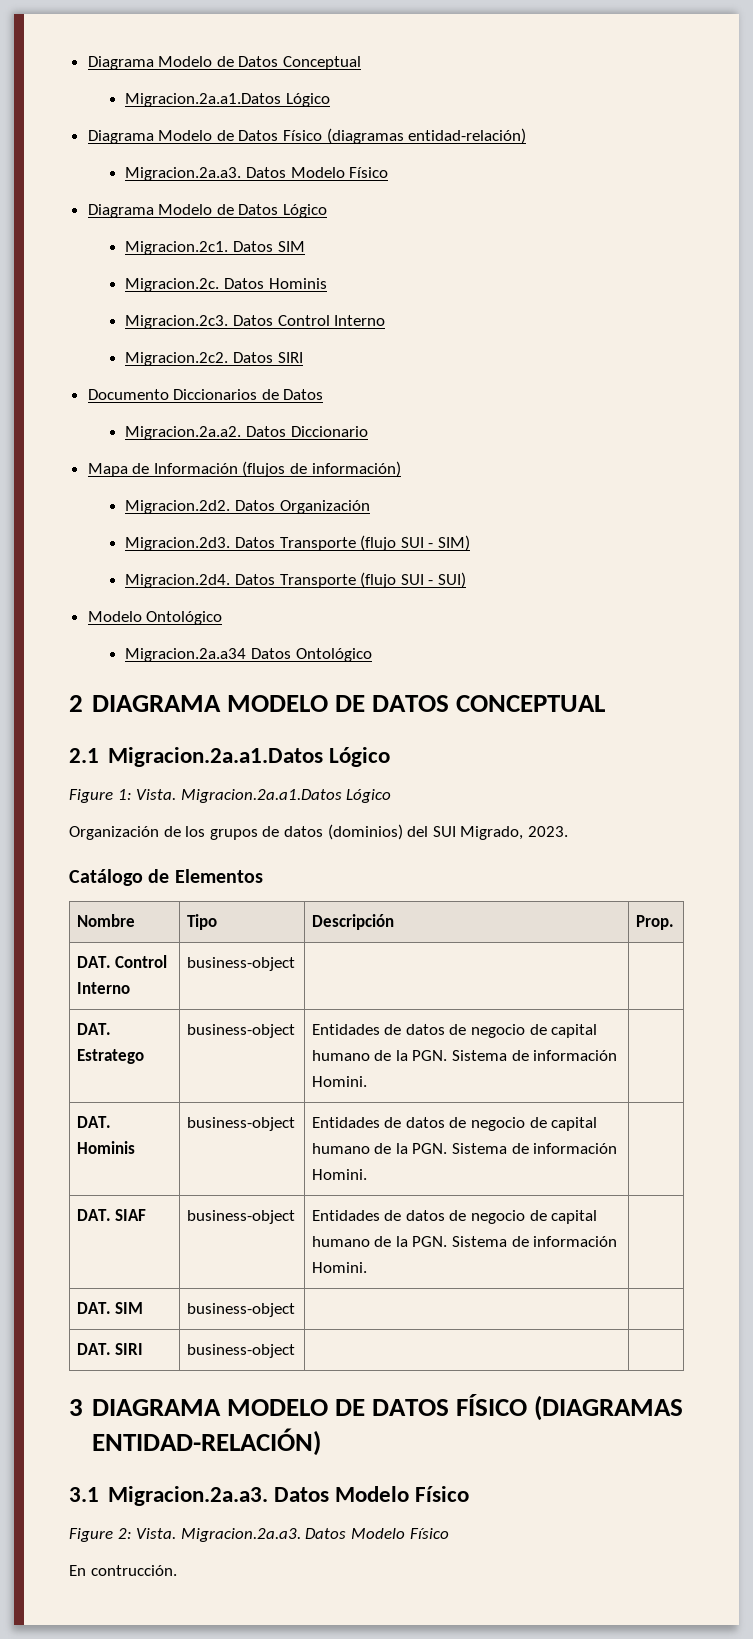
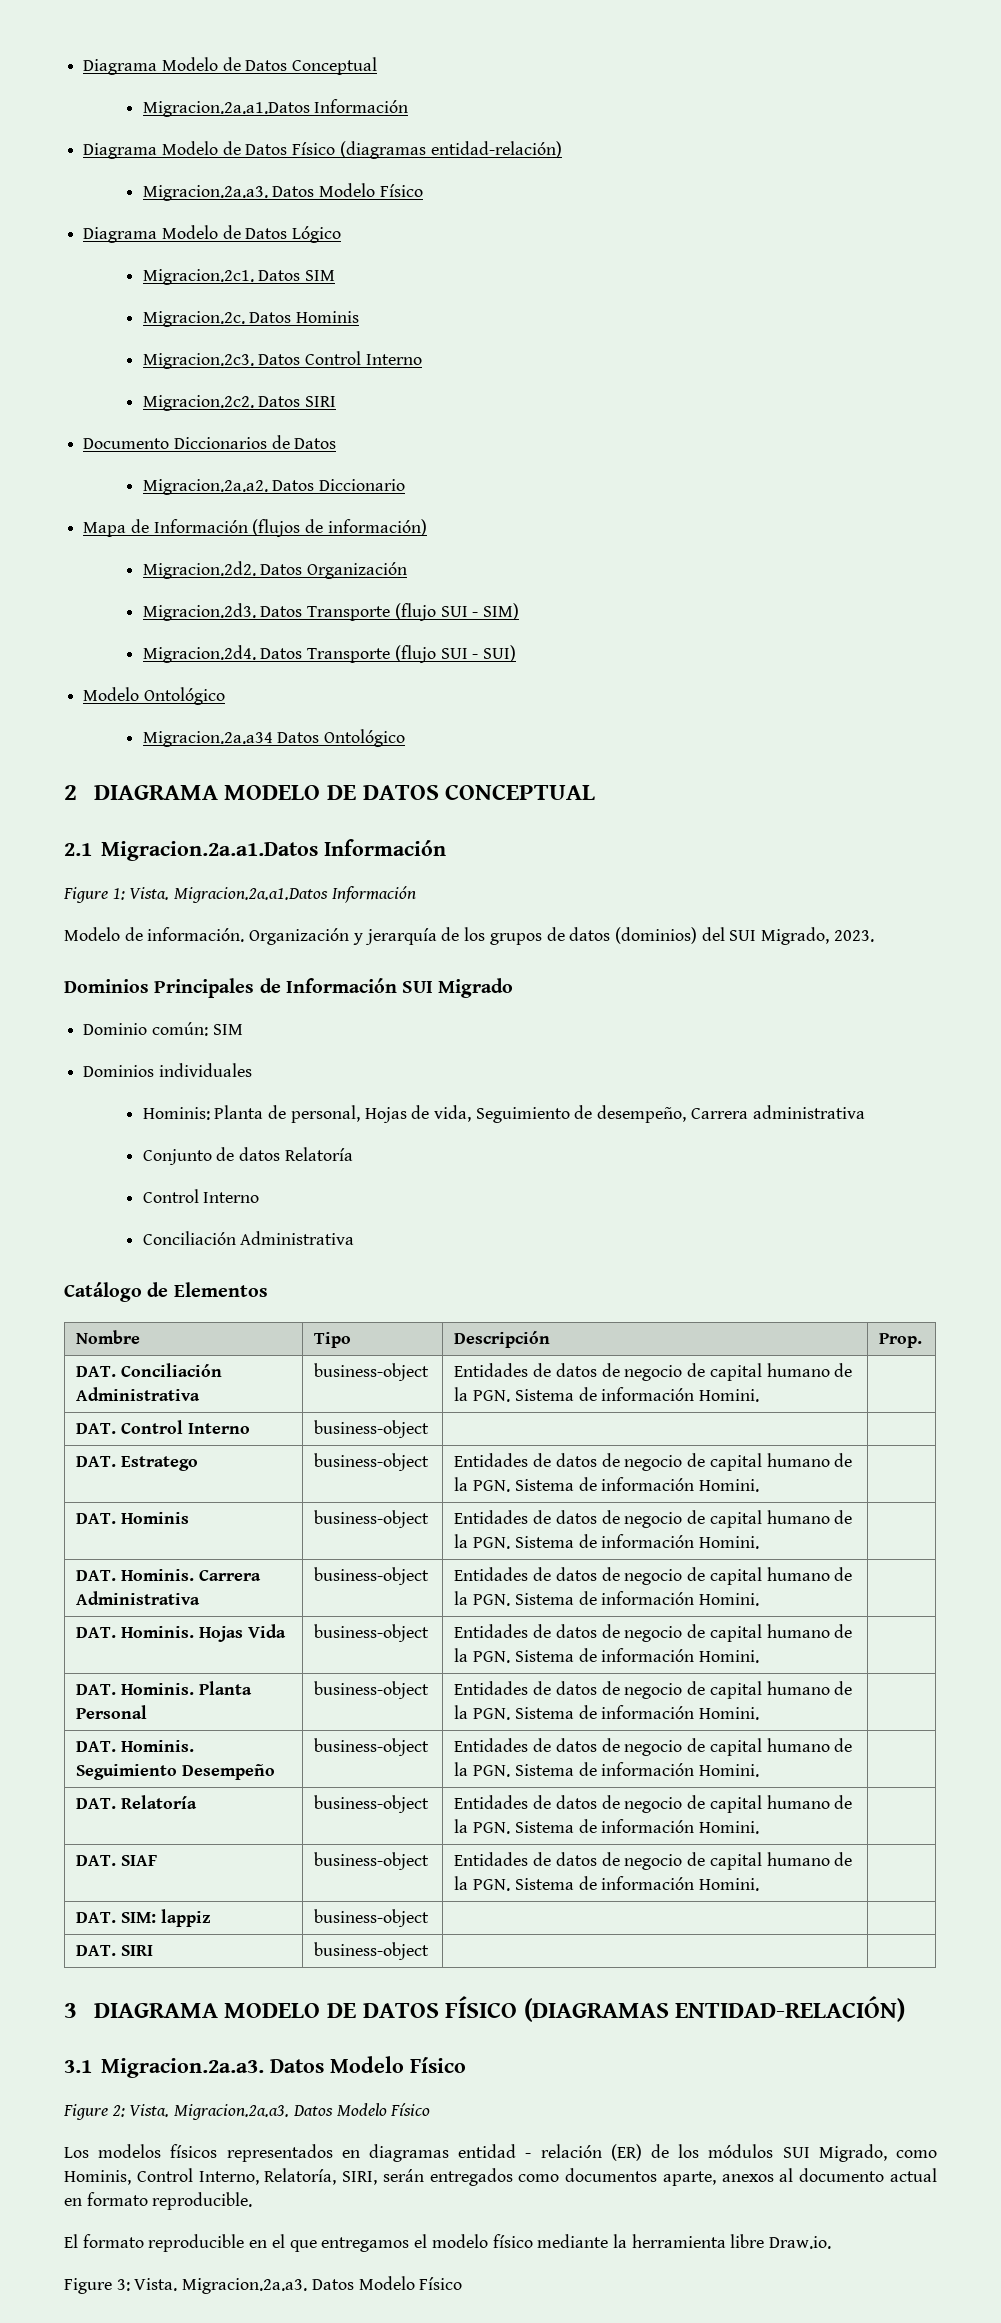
[286,93,331,107] Lógico -> [314,99,409,113] Información
[328,747,390,767] Lógico -> [323,839,446,856] Información
[346,789,392,803] [69,826,159,840] Lógico // Organización -> [331,886,416,903] [64,927,437,945] Información // Modelo de información. Organización y jerarquía
(568, 831) none -> [64,978,514,998] [83,1022,243,1036] [83,1063,252,1077] [142,1105,865,1123] [142,1147,353,1165] [142,1189,260,1203] [142,1231,355,1245] // Dominios Principales de Información SUI Migrado // Dominio común: SIM // Dominios individuales // Hominis: Planta de personal, Hojas de vida, Seguimiento de desempeño, Carrera administrativa // Conjunto de datos Relatoría // Control Interno // Conciliación Administrativa
(674, 922) none -> [76,1363,223,1377] [76,1387,201,1401] [314,1363,430,1381] [454,1363,853,1381] [454,1387,760,1402] // DAT. Conciliación Administrativa | business-object | Entidades de datos de negocio de capital humano de la PGN. Sistema de información Homini. |
(367, 1174) none -> [76,1569,261,1581] [76,1591,201,1605] [314,1567,430,1585] [454,1567,853,1585] [454,1591,760,1606] [76,1624,286,1642] [314,1624,430,1642] [454,1624,853,1642] [454,1648,760,1663] [76,1681,252,1695] [76,1705,148,1719] [314,1681,430,1699] [454,1681,853,1699] [454,1705,760,1720] [76,1740,195,1752] [76,1764,276,1780] [314,1738,430,1756] [454,1738,853,1756] [454,1762,760,1777] [76,1795,198,1809] [314,1795,430,1813] [454,1795,853,1813] [454,1819,760,1834] // DAT. Hominis. Carrera Administrativa | business-object | Entidades de datos de negocio de capital humano de la PGN. Sistema de información Homini. | // DAT. Hominis. Hojas Vida | business-object | Entidades de datos de negocio de capital humano de la PGN. Sistema de información Homini. | // DAT. Hominis. Planta Personal | business-object | Entidades de datos de negocio de capital humano de la PGN. Sistema de información Homini. | // DAT. Hominis. Seguimiento Desempeño | business-object | Entidades de datos de negocio de capital humano de la PGN. Sistema de información Homini. | // DAT. Relatoría | business-object | Entidades de datos de negocio de capital humano de la PGN. Sistema de información Homini. |
[115,1302,144,1314] SIM -> [121,1909,211,1927] SIM: lappiz
[69,1565,177,1576] En contrucción. -> [64,2144,938,2162] [64,2168,937,2186] [64,2192,253,2210] [64,2234,832,2252] [64,2276,463,2294] Los modelos físicos representados en diagramas entidad - relación (ER) de los módulos SUI Migrado, como Hominis, Control Interno, Relatoría, SIRI, serán entregados como documentos aparte, anexos al documento actual en formato reproducible. // El formato reproducible en el que entregamos el modelo físico mediante la herramienta libre Draw.io. // Figure 3: Vista. Migracion.2a.a3. Datos Modelo Físico

